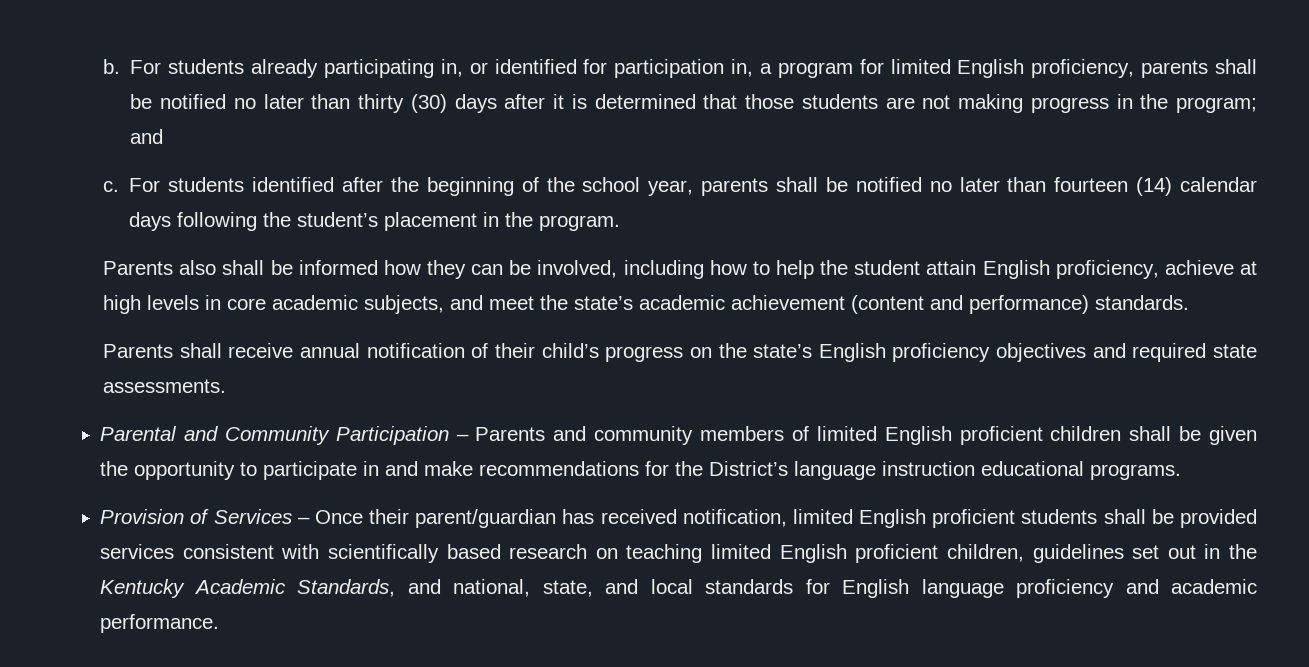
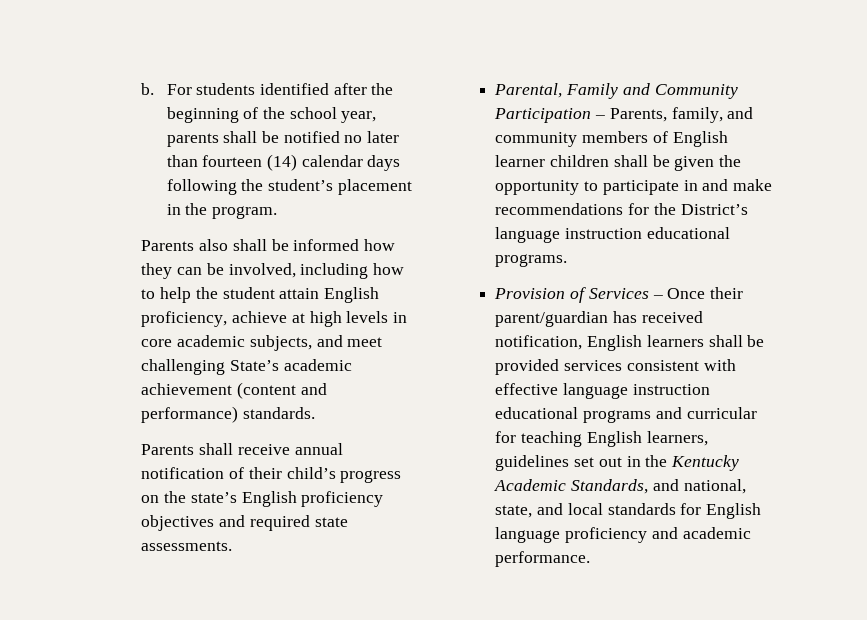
[251,59,1257,78] [130,94,1257,113] [130,129,164,144] [103,177,245,192] already participating in, or identified for participation in, a program for limited English proficiency, parents shall be notified no later than thirty (30) days after it is determined that those students are not making progress in the program; and // c. For students -> (256, 89) none
[540,295,634,310] the state’s -> [141,359,280,375] challenging State’s
[100,426,178,441] Parental -> [494,83,619,99] Parental, Family
[475,427,546,441] Parents -> [609,107,723,123] Parents, family,
[816,426,1043,445] limited English proficient -> [672,131,728,147] [495,155,546,167] English learner
[792,509,1098,528] limited English proficient students -> [587,335,704,351] English learners
[327,544,1024,563] scientifically based research on teaching limited English proficient children, -> [495,383,710,399] [495,407,757,423] [495,431,708,447] effective language instruction educational programs and curricular for teaching English learners,

